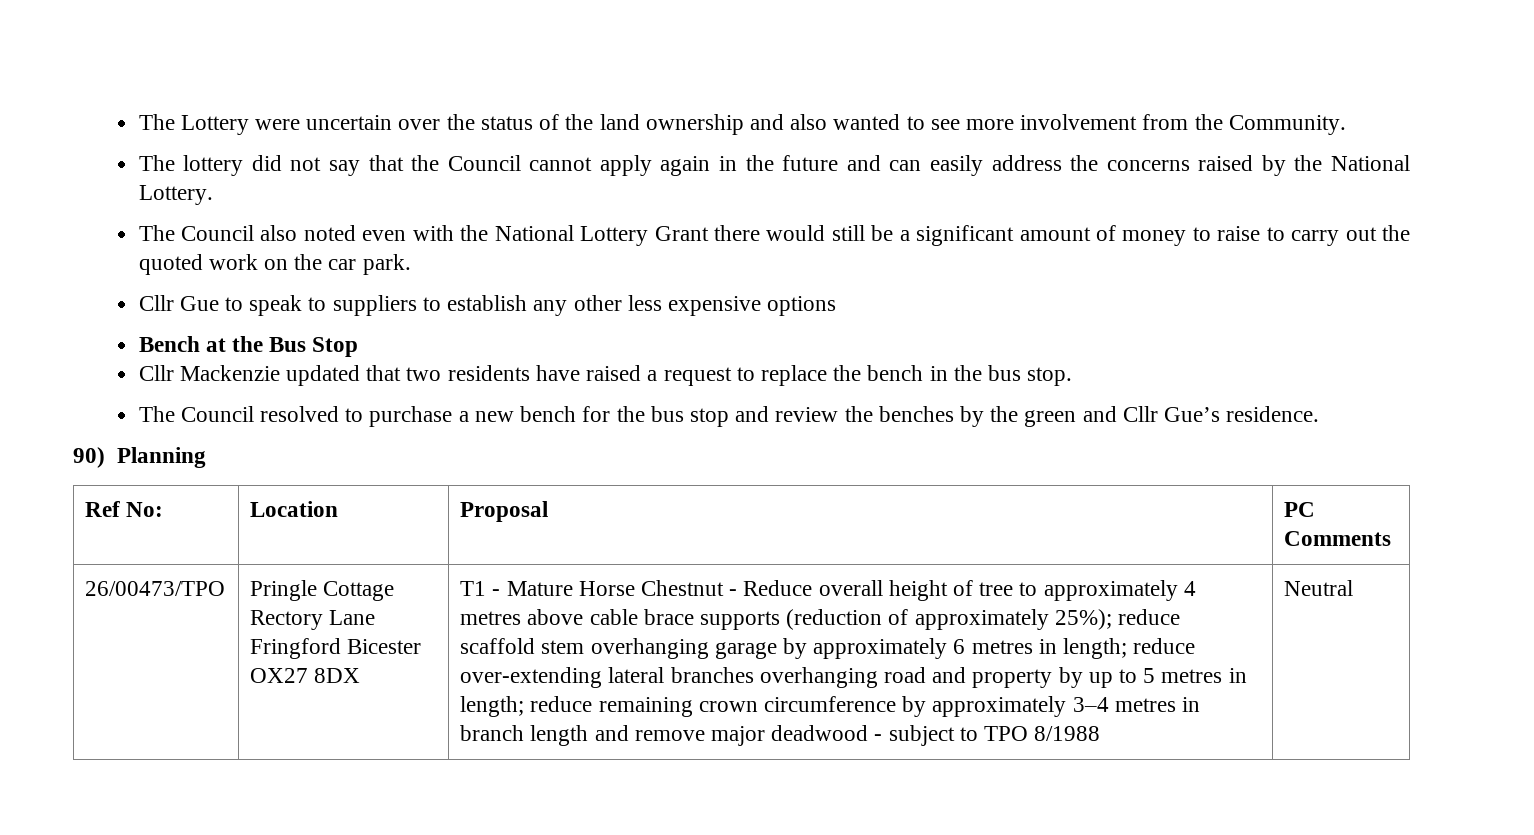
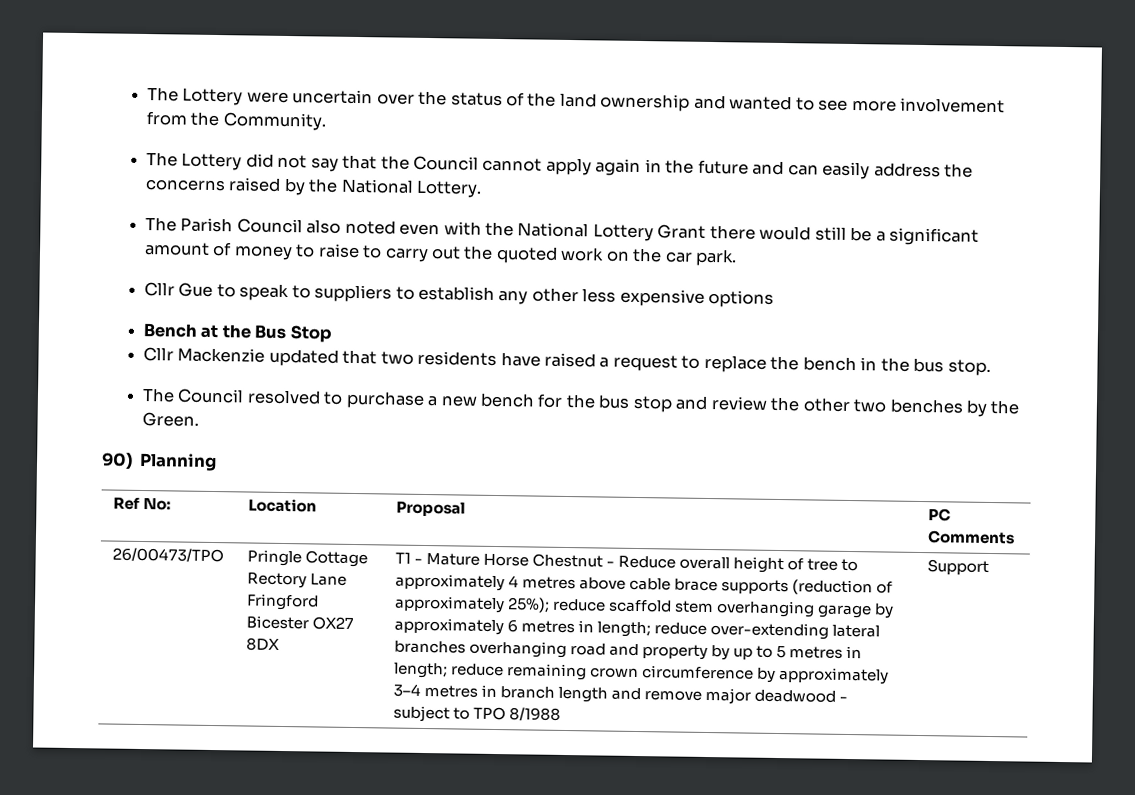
[790,114,828,130] also -> (726, 102) none
[183,155,244,176] lottery -> [181,152,243,171] Lottery
(175, 233) none -> [180,217,234,233] Parish
(873, 414) none -> [802,397,888,413] other two
[1024,406,1320,427] green and Cllr Gue’s residence. -> [141,411,199,427] Green.
[1284,580,1354,596] Neutral -> [926,559,989,575] Support

